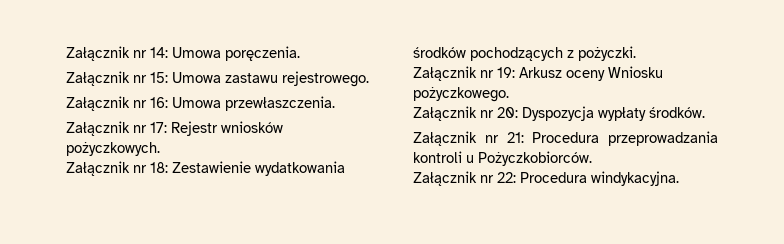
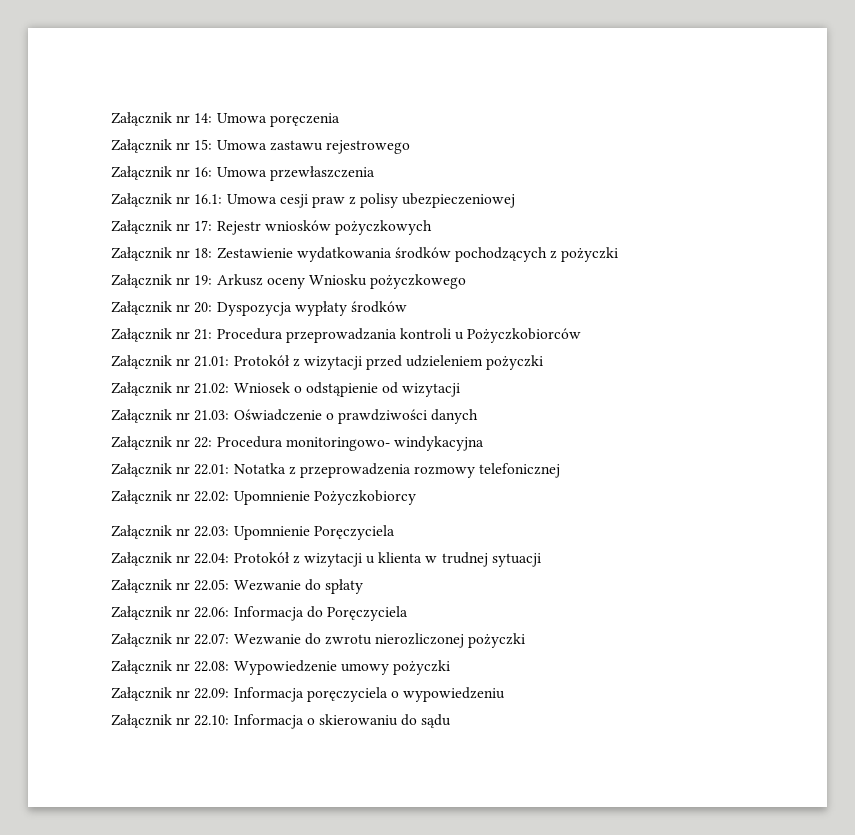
[225,46,300,61] poręczenia. -> [269,113,340,127] poręczenia
[282,71,369,87] rejestrowego. -> [325,140,410,154] rejestrowego
[225,96,335,111] przewłaszczenia. -> [269,166,375,181] [111,193,516,208] przewłaszczenia // Załącznik nr 16.1: Umowa cesji praw z polisy ubezpieczeniowej
[66,142,160,156] pożyczkowych. -> [334,220,432,235] pożyczkowych
[578,46,636,61] pożyczki. -> [561,247,619,262] pożyczki
[413,87,509,102] pożyczkowego. -> [370,274,467,289] pożyczkowego
[649,107,705,118] środków. -> [350,301,407,313] środków
[478,151,592,166] [413,171,679,186] Pożyczkobiorców. // Załącznik nr 22: Procedura windykacyjna. -> [467,328,582,343] [111,355,544,370] [111,382,461,397] [111,409,479,424] [111,436,484,451] [111,463,561,478] [111,490,416,505] [111,525,395,540] [111,552,541,567] [111,579,363,594] [111,606,408,621] [111,633,526,648] [111,660,450,675] [111,687,506,702] [111,714,452,729] Pożyczkobiorców // Załącznik nr 21.01: Protokół z wizytacji przed udzieleniem pożyczki // Załącznik nr 21.02: Wniosek o odstąpienie od wizytacji // Załącznik nr 21.03: Oświadczenie o prawdziwości danych // Załącznik nr 22: Procedura monitoringowo- windykacyjna // Załącznik nr 22.01: Notatka z przeprowadzenia rozmowy telefonicznej // Załącznik nr 22.02: Upomnienie Pożyczkobiorcy // Załącznik nr 22.03: Upomnienie Poręczyciela // Załącznik nr 22.04: Protokół z wizytacji u klienta w trudnej sytuacji // Załącznik nr 22.05: Wezwanie do spłaty // Załącznik nr 22.06: Informacja do Poręczyciela // Załącznik nr 22.07: Wezwanie do zwrotu nierozliczonej pożyczki // Załącznik nr 22.08: Wypowiedzenie umowy pożyczki // Załącznik nr 22.09: Informacja poręczyciela o wypowiedzeniu // Załącznik nr 22.10: Informacja o skierowaniu do sądu

